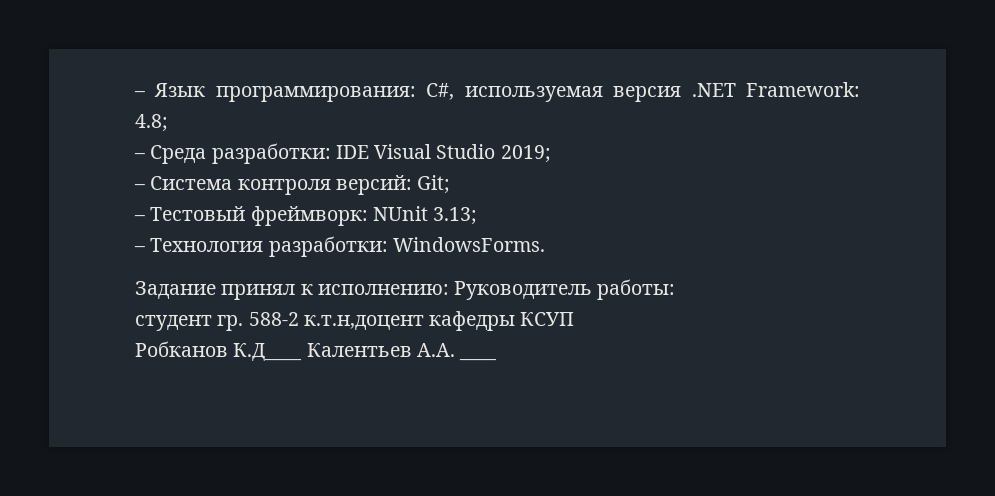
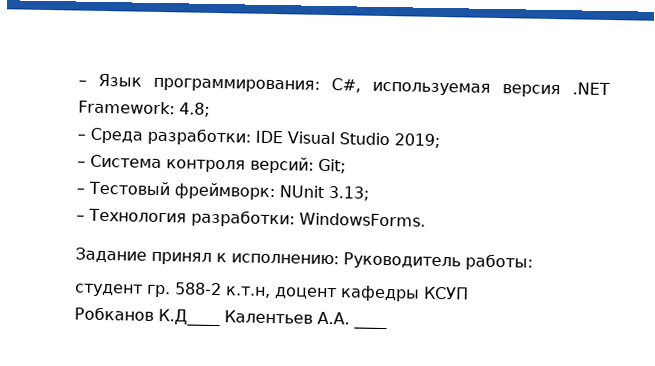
[303,315,424,330] к.т.н,доцент -> [225,286,337,300] к.т.н, доцент

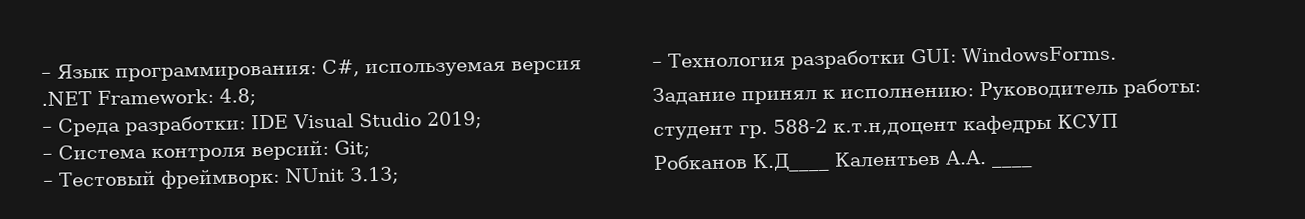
[191,209,295,228] разработки: -> [790,48,957,70] разработки GUI:
[225,286,337,300] к.т.н, доцент -> [833,121,958,136] к.т.н,доцент

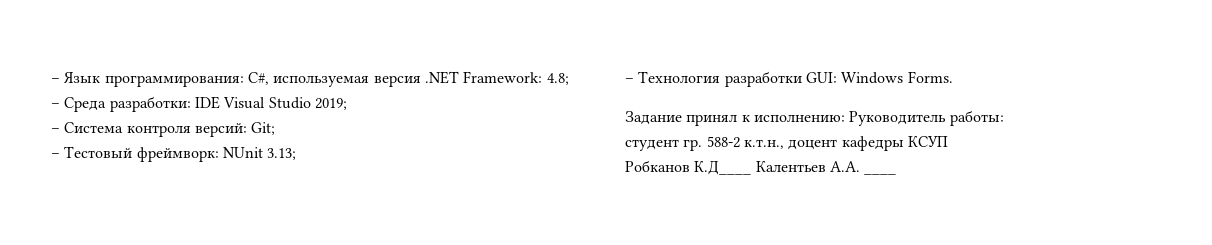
[961,45,1117,63] WindowsForms. -> [841,71,953,84] Windows Forms.
[833,121,958,136] к.т.н,доцент -> [743,139,838,150] к.т.н., доцент

